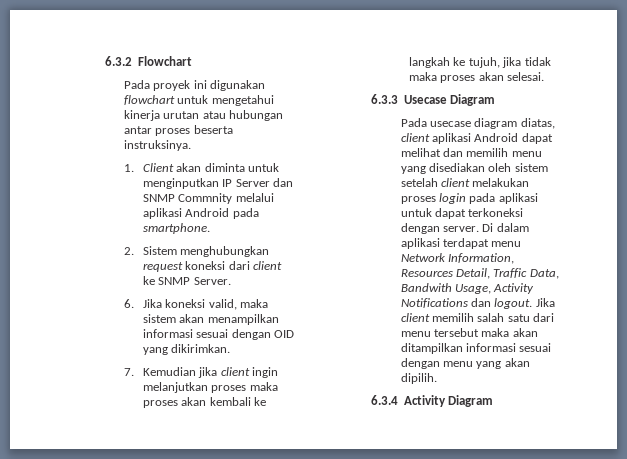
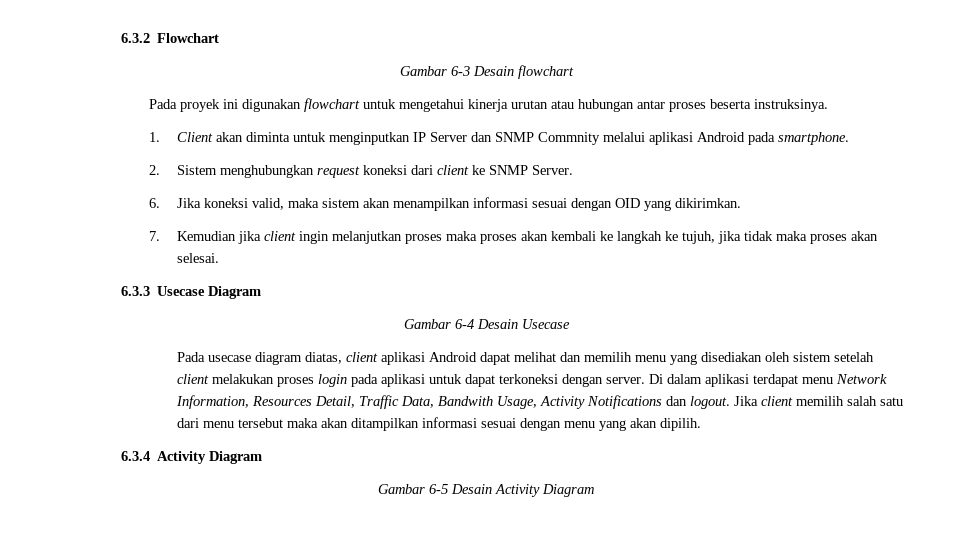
(192, 61) none -> [399,65,574,79] // Gambar 6-3 Desain flowchart
(496, 100) none -> [403,319,570,329] // Gambar 6-4 Desain Usecase
(494, 401) none -> [378,484,594,497] // Gambar 6-5 Desain Activity Diagram

